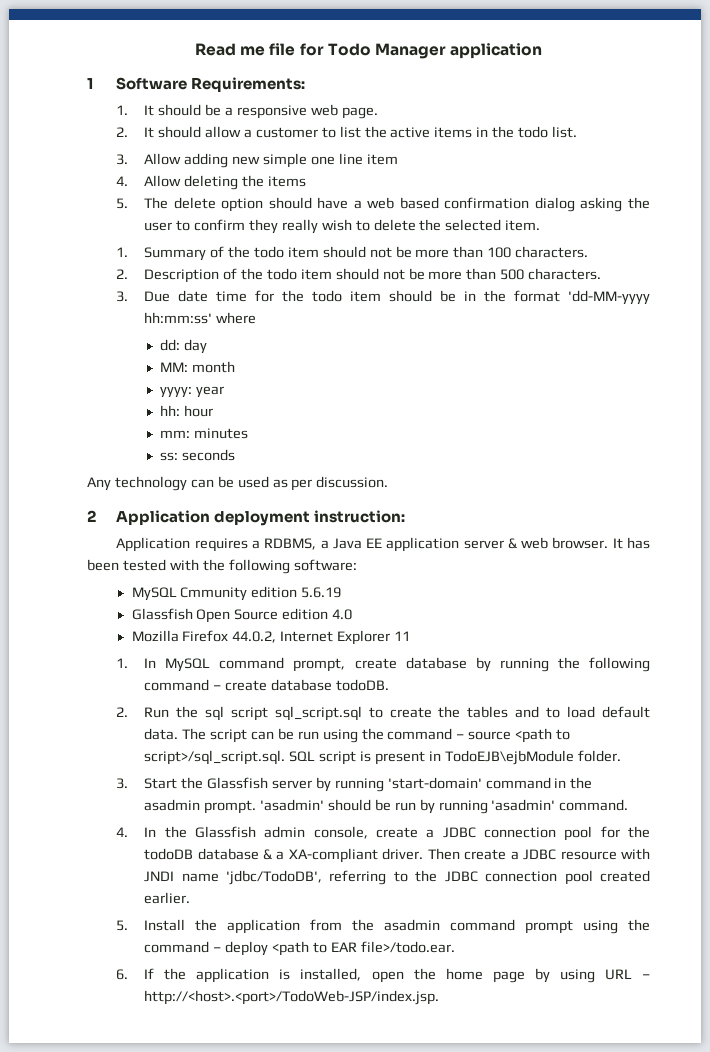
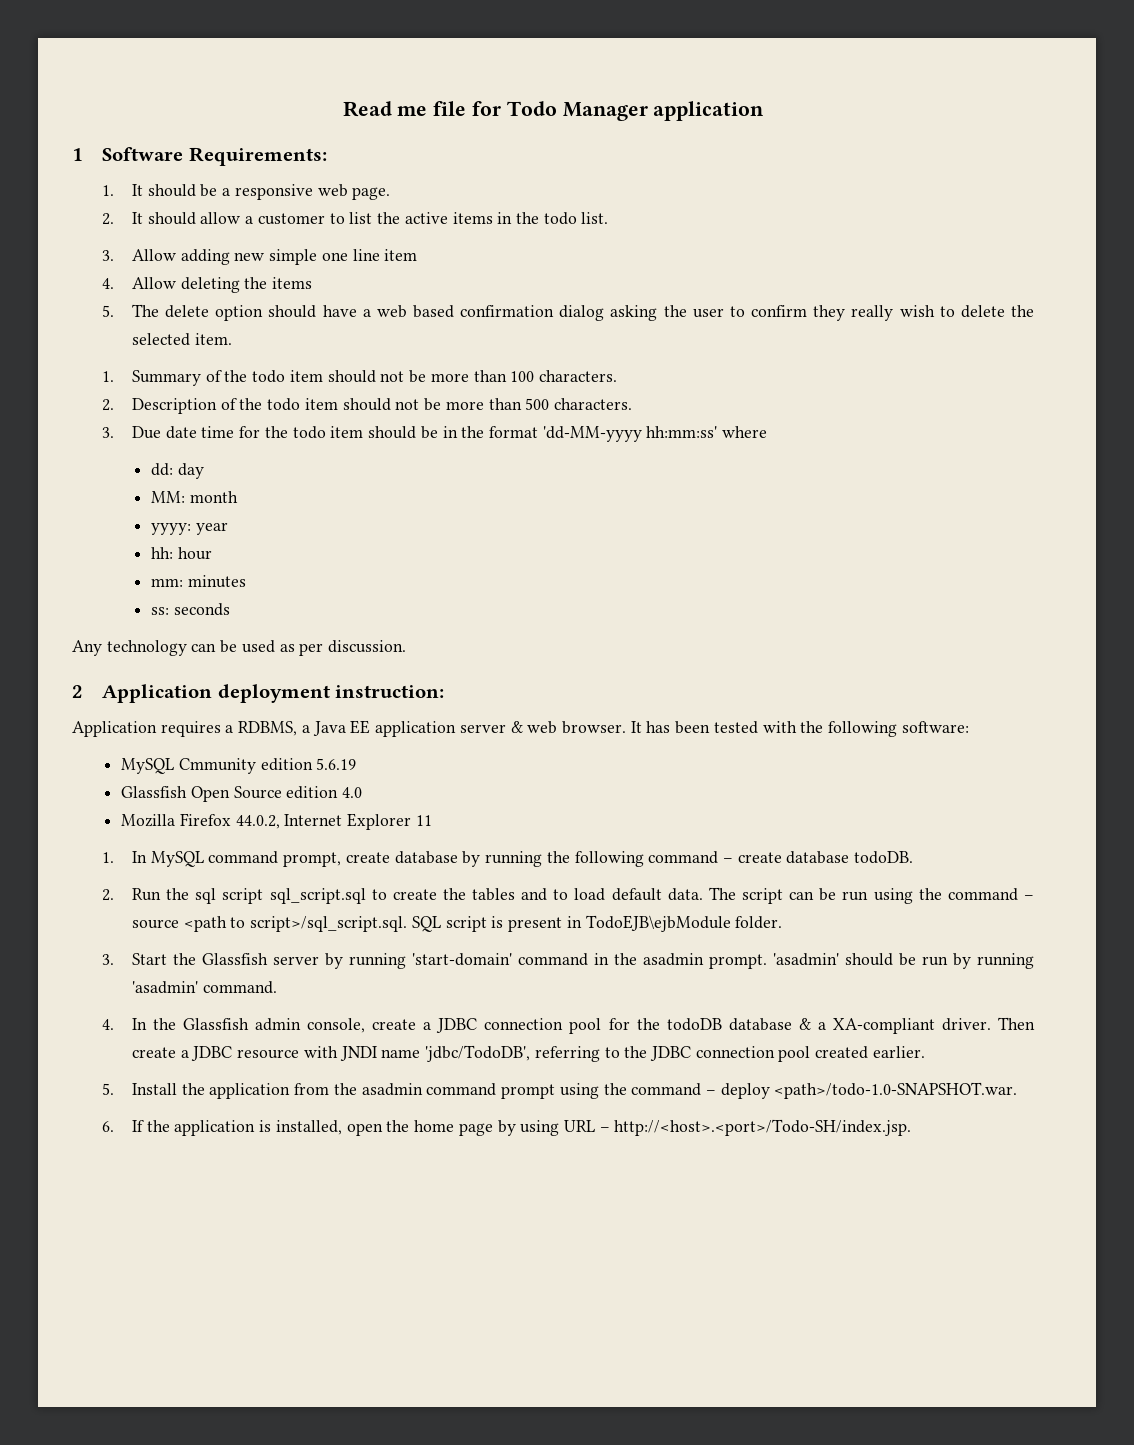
[271,941,455,956] <path to EAR file>/todo.ear. -> [774,1082,1018,1099] <path>/todo-1.0-SNAPSHOT.war.
[144,990,440,1005] http://<host>.<port>/TodoWeb-JSP/index.jsp. -> [614,1119,912,1136] http://<host>.<port>/Todo-SH/index.jsp.

